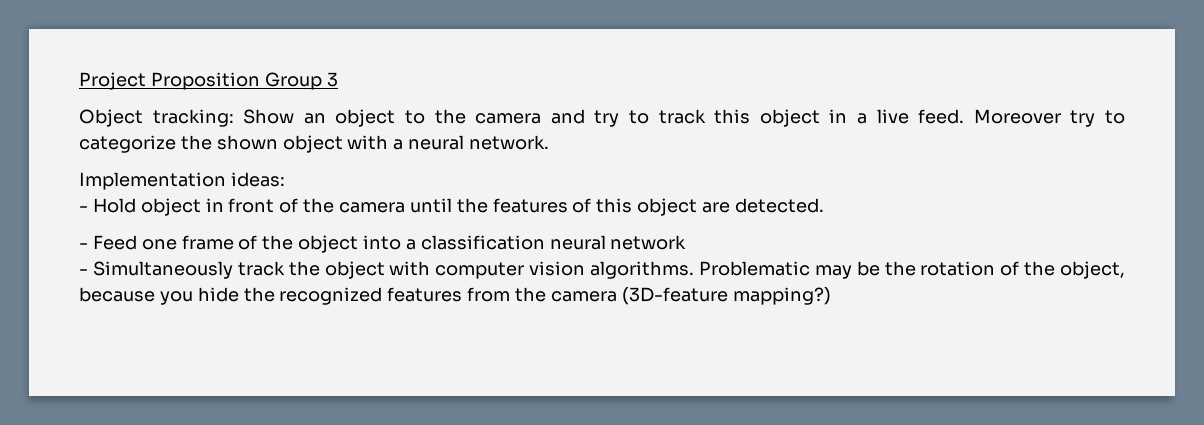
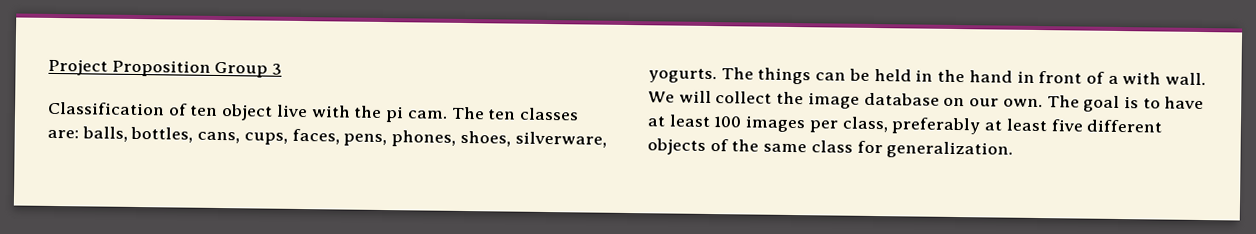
[79,109,1126,127] [79,135,550,153] [79,172,285,190] [79,198,824,216] [79,235,687,253] [79,261,1125,279] [79,287,831,305] Object tracking: Show an object to the camera and try to track this object in a live feed. Moreover try to categorize the shown object with a neural network. // Implementation ideas: // - Hold object in front of the camera until the features of this object are detected. // - Feed one frame of the object into a classification neural network // - Simultaneously track the object with computer vision algorithms. Problematic may be the rotation of the object, because you hide the recognized features from the camera (3D-feature mapping?) -> [47,101,579,123] [47,126,607,148] [648,67,1207,86] [648,90,1205,113] [647,114,1163,135] [647,138,1014,159] Classification of ten object live with the pi cam. The ten classes are: balls, bottles, cans, cups, faces, pens, phones, shoes, silverware, yogurts. The things can be held in the hand in front of a with wall. We will collect the image database on our own. The goal is to have at least 100 images per class, preferably at least five different objects of the same class for generalization.

